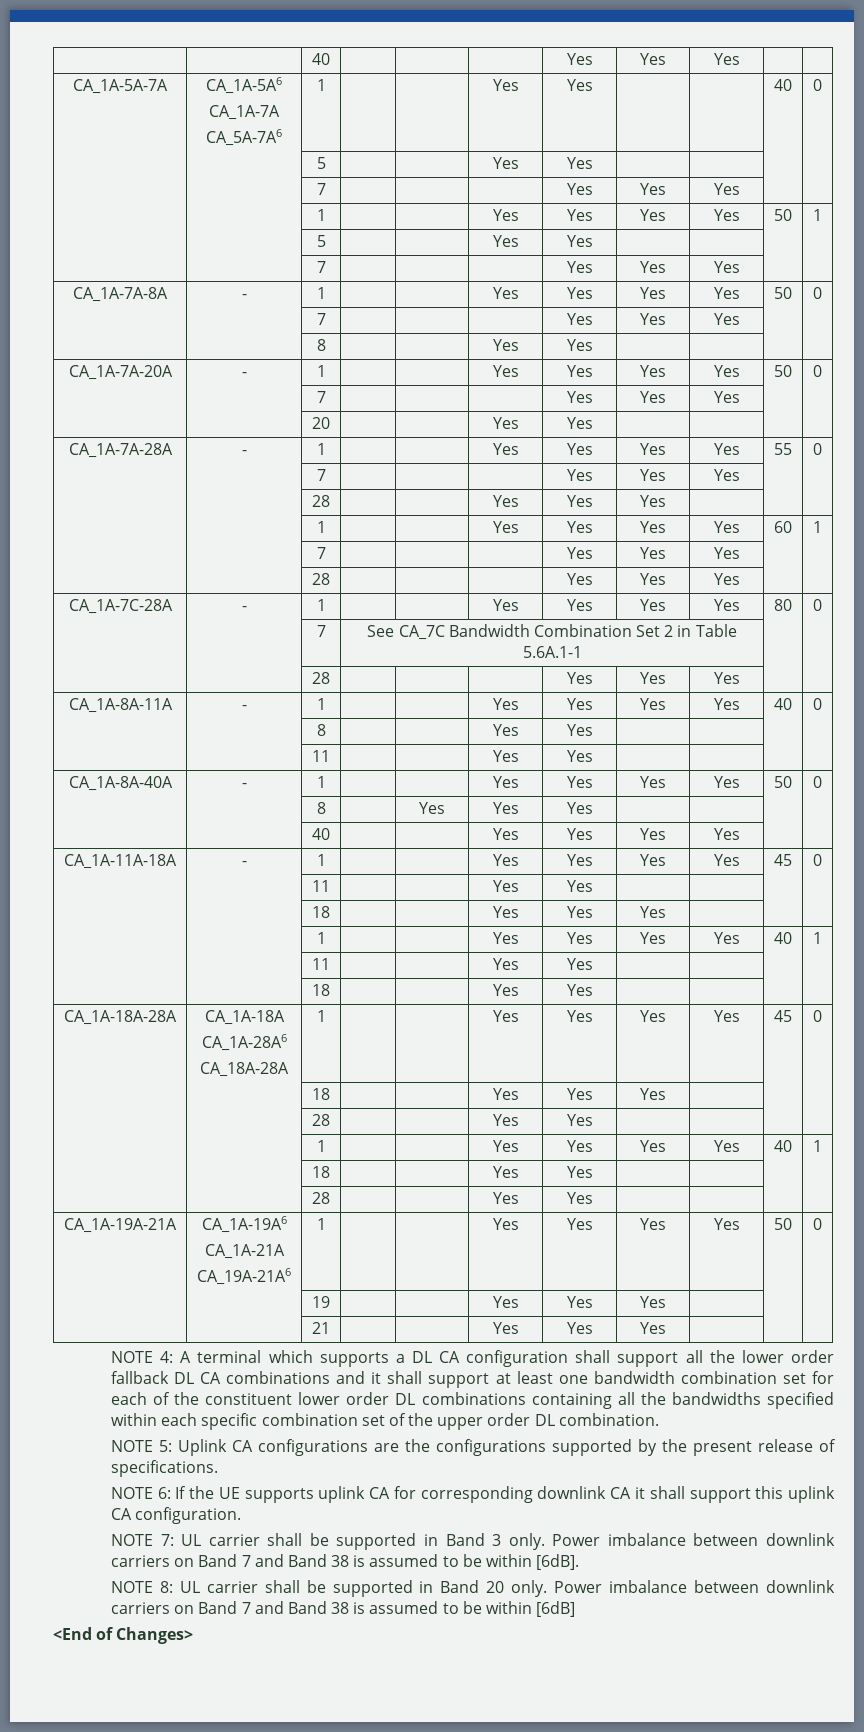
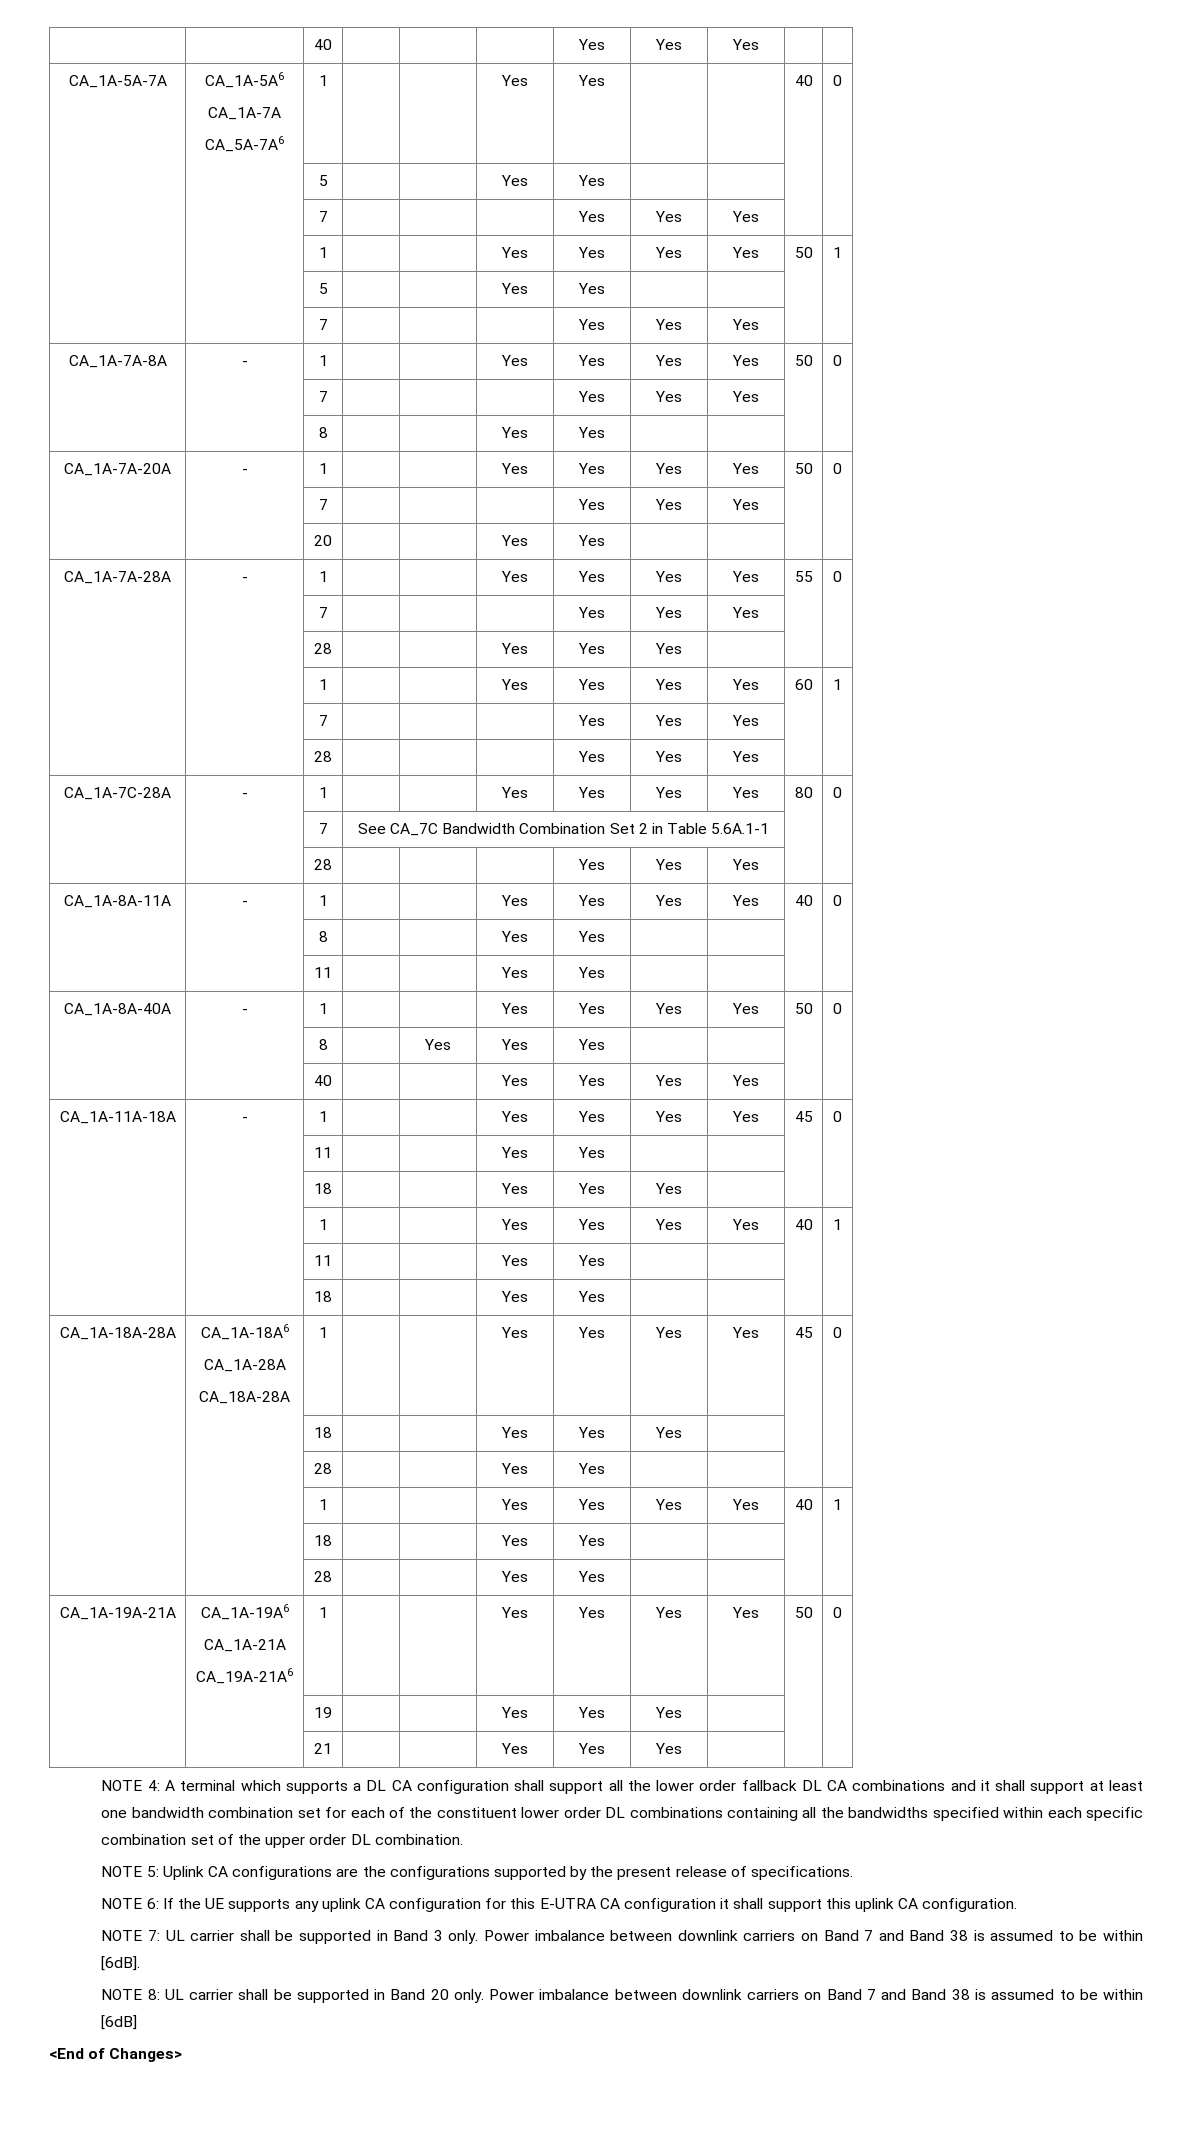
[204,1010,285,1025] [201,1034,287,1051] CA_1A-18A // CA_1A-28A6 -> [200,1324,289,1340] [203,1359,286,1372] CA_1A-18A6 // CA_1A-28A
[318,1486,632,1503] uplink CA for corresponding downlink CA -> [294,1898,717,1912] any uplink CA configuration for this E-UTRA CA configuration

